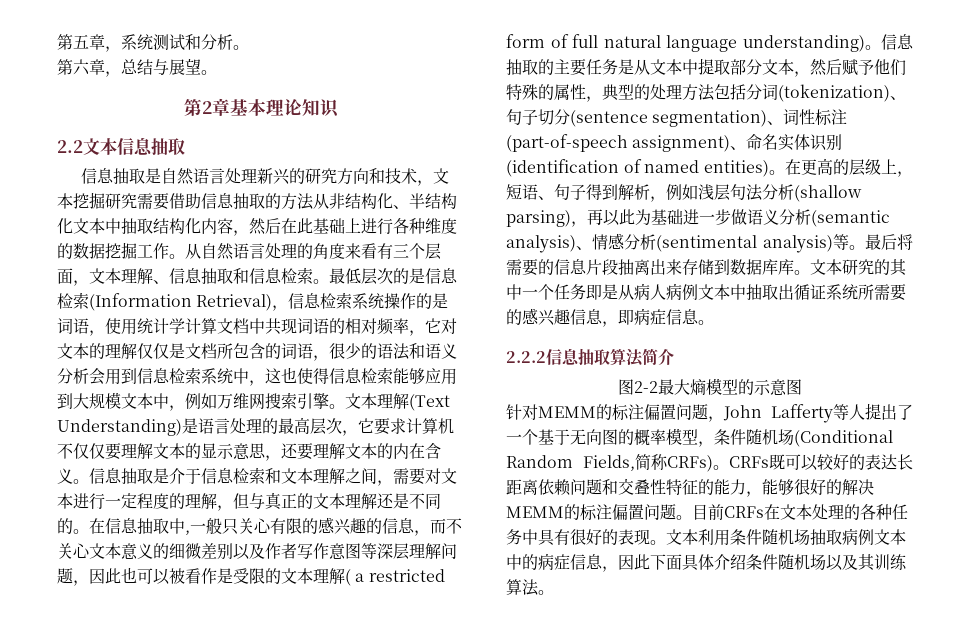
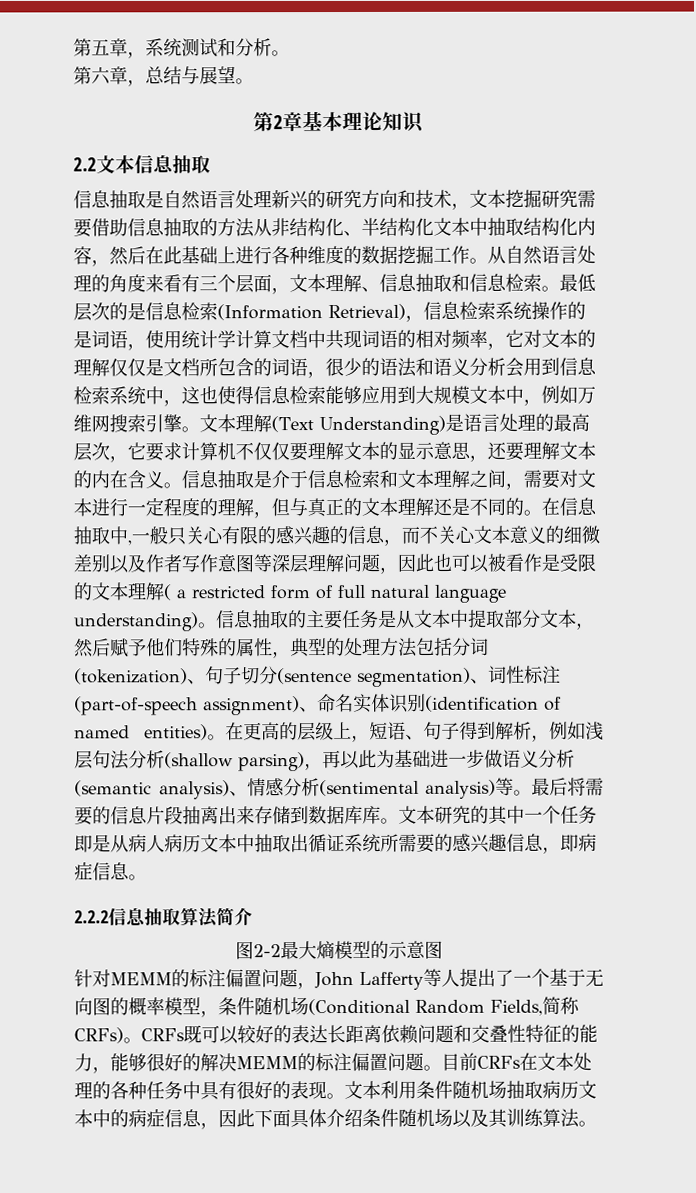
[682,284,698,300] 例 -> [182,834,201,853] 历
[858,529,874,545] 例 -> [560,1080,579,1099] 历

